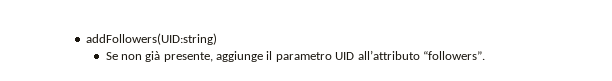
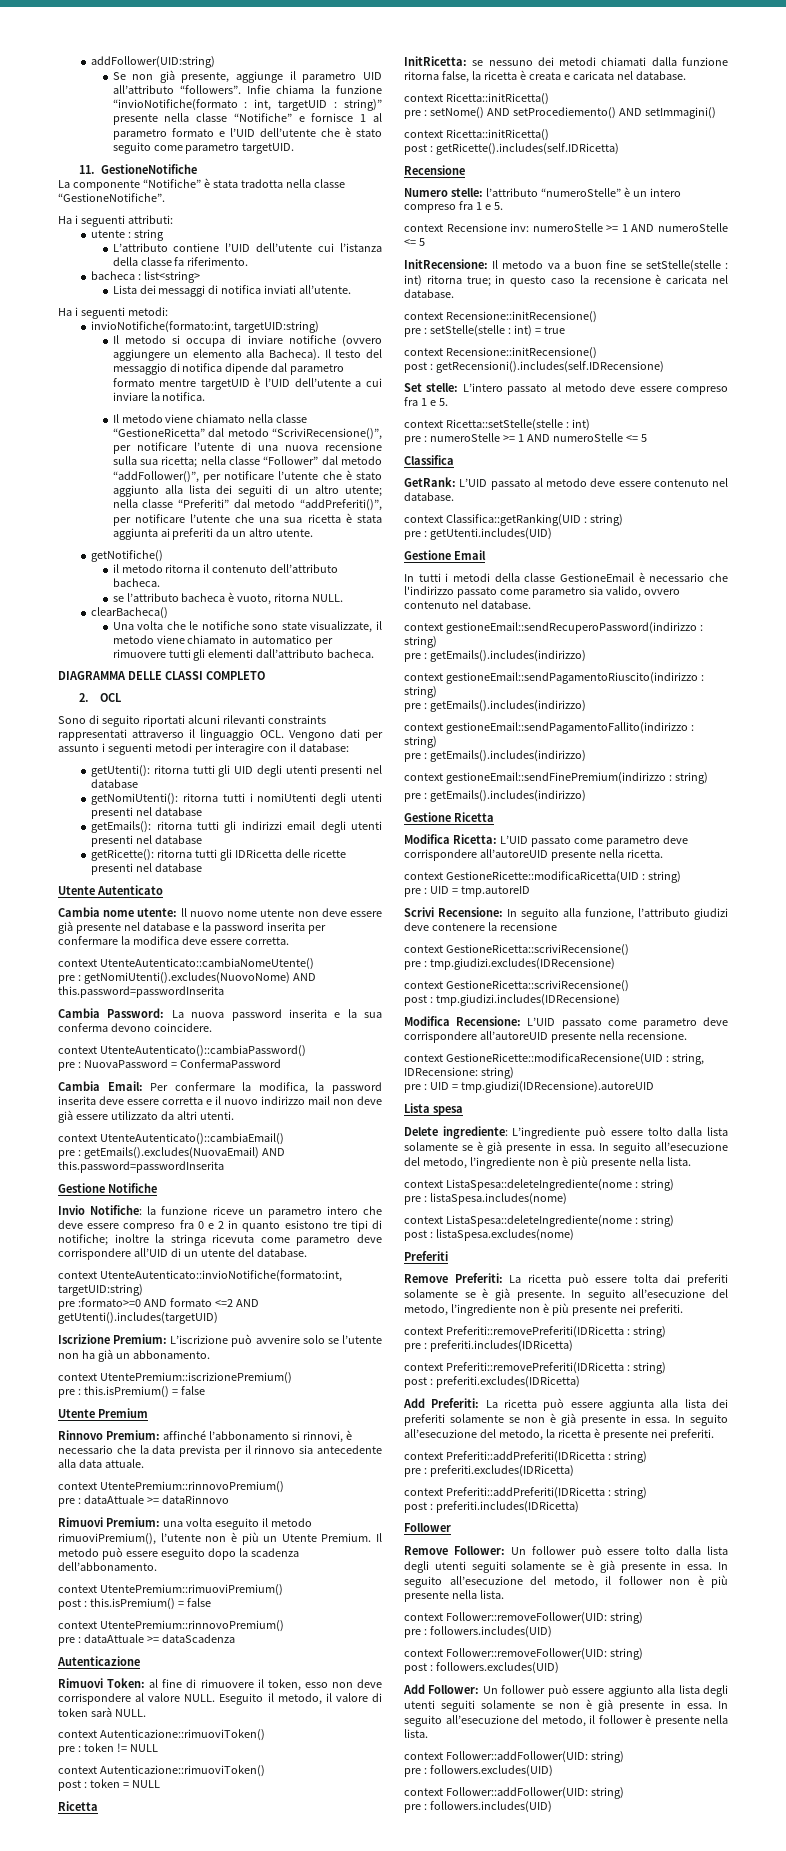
[86,33,218,45] addFollowers(UID:string) -> [91,56,216,68] addFollower(UID:string)
(485, 55) none -> [247,85,382,94] [112,99,382,111] [112,113,383,125] [112,127,382,140] [112,142,295,154] [79,164,197,174] [58,178,345,191] [58,193,165,202] [58,215,173,227] [91,229,165,241] [112,243,382,252] [112,257,249,266] [91,271,201,283] [112,285,352,297] [58,307,168,319] [91,321,320,333] [112,335,382,347] [112,349,382,361] [112,363,345,375] [112,377,382,390] [112,392,206,401] [112,414,308,423] [112,428,382,440] [112,442,383,454] [112,456,382,468] [112,470,383,483] [112,485,382,497] [112,499,382,511] [112,513,382,526] [112,528,314,540] [91,550,164,562] [112,564,339,573] [112,578,160,587] [112,592,344,605] [91,607,169,619] [112,621,382,633] [112,635,334,647] [112,649,375,661] [58,671,265,680] [79,693,122,702] [58,715,326,727] [58,729,383,741] [58,743,349,755] [91,765,382,777] [91,779,139,788] [91,793,383,805] [91,807,203,819] [91,821,382,833] [91,835,203,847] [91,849,347,861] [91,863,203,875] [58,885,163,895] [58,907,382,917] [58,921,326,934] [58,936,289,945] [58,958,314,970] [58,972,316,984] [58,986,224,998] [58,1008,382,1021] [58,1023,212,1032] [58,1045,306,1057] [58,1059,281,1071] [58,1081,382,1094] [58,1096,382,1105] [58,1110,234,1123] [58,1133,284,1145] [58,1147,285,1159] [58,1161,224,1173] [58,1183,157,1193] [58,1205,382,1218] [58,1220,382,1232] [58,1234,382,1246] [58,1248,307,1260] [58,1270,342,1282] [58,1284,143,1296] [58,1298,259,1310] [58,1312,218,1324] [58,1334,382,1347] [58,1349,210,1362] [58,1372,292,1384] [58,1386,205,1398] [58,1408,148,1418] [58,1430,352,1443] [58,1445,382,1457] [58,1459,144,1468] [58,1481,284,1493] [58,1495,229,1507] [58,1517,312,1530] [58,1532,382,1545] [58,1547,299,1560] [58,1562,157,1571] [58,1584,283,1596] [58,1598,211,1610] [58,1620,284,1632] [58,1634,235,1646] [57,1656,140,1666] [58,1678,382,1691] [58,1693,382,1705] [58,1707,146,1717] [58,1729,265,1741] [58,1743,158,1755] [58,1765,265,1777] [58,1779,160,1791] [58,1801,98,1811] [404,56,728,66] [404,70,686,83] [404,93,549,105] [404,107,716,119] [404,129,549,141] [404,143,619,155] [404,165,465,175] [404,187,681,197] [404,201,503,213] [404,223,728,232] [404,238,425,246] [404,259,728,272] [404,274,728,287] [404,289,454,298] [404,311,597,323] [404,325,565,337] [404,347,597,359] [404,361,664,373] [404,383,728,395] [404,397,448,406] [404,419,590,431] [404,433,647,445] [404,455,454,465] [404,477,728,490] [404,492,454,501] [404,514,623,526] [404,528,552,540] [404,550,486,560] [404,572,728,582] [404,586,680,598] [404,600,531,609] [404,622,703,634] [404,636,437,648] [404,650,586,662] [404,672,704,684] [404,686,437,698] [404,700,586,712] [404,722,694,734] [404,736,437,748] [404,750,586,762] [404,772,708,784] [404,790,586,802] [404,812,494,822] [404,834,688,847] [404,849,663,861] [404,871,681,883] [404,886,530,897] [404,907,728,920] [404,922,557,931] [404,944,629,956] [404,958,615,970] [404,980,629,992] [404,994,620,1006] [404,1016,728,1029] [404,1031,687,1043] [404,1053,704,1065] [404,1067,514,1079] [404,1081,654,1093] [404,1103,463,1116] [404,1126,728,1139] [404,1141,728,1154] [404,1156,691,1169] [404,1179,674,1191] [404,1193,567,1205] [404,1215,674,1227] [404,1229,574,1241] [404,1251,448,1261] [404,1273,728,1286] [404,1288,728,1301] [404,1303,683,1316] [404,1326,666,1338] [404,1340,573,1352] [404,1362,666,1374] [404,1376,580,1388] [403,1398,728,1411] [404,1413,729,1426] [404,1428,714,1441] [404,1451,647,1463] [404,1465,574,1477] [404,1487,647,1499] [404,1501,579,1513] [404,1523,451,1532] [404,1545,728,1558] [404,1560,728,1573] [404,1575,728,1588] [404,1590,504,1602] [404,1612,643,1624] [404,1626,552,1638] [404,1648,643,1660] [404,1662,559,1674] [403,1684,728,1697] [404,1699,728,1712] [404,1714,728,1727] [404,1729,428,1738] [404,1751,624,1763] [404,1765,553,1777] [404,1787,624,1799] [404,1801,552,1813] Infie chiama la funzione “invioNotifiche(formato : int, targetUID : string)” presente nella classe “Notifiche” e fornisce 1 al parametro formato e l’UID dell’utente che è stato seguito come parametro targetUID. // 11. GestioneNotifiche // La componente “Notifiche” è stata tradotta nella classe “GestioneNotifiche”. // Ha i seguenti attributi: // utente : string // L’attributo contiene l’UID dell’utente cui l’istanza della classe fa riferimento. // bacheca : list<string> // Lista dei messaggi di notifica inviati all’utente. // Ha i seguenti metodi: // invioNotifiche(formato:int, targetUID:string) // Il metodo si occupa di inviare notifiche (ovvero aggiungere un elemento alla Bacheca). Il testo del messaggio di notifica dipende dal parametro formato mentre targetUID è l’UID dell’utente a cui inviare la notifica. // Il metodo viene chiamato nella classe “GestioneRicetta” dal metodo “ScriviRecensione()”, per notificare l’utente di una nuova recensione sulla sua ricetta; nella classe “Follower” dal metodo “addFollower()”, per notificare l’utente che è stato aggiunto alla lista dei seguiti di un altro utente; nella classe “Preferiti” dal metodo “addPreferiti()”, per notificare l’utente che una sua ricetta è stata aggiunta ai preferiti da un altro utente. // getNotifiche() // il metodo ritorna il contenuto dell’attributo bacheca. // se l’attributo bacheca è vuoto, ritorna NULL. // clearBacheca() // Una volta che le notifiche sono state visualizzate, il metodo viene chiamato in automatico per rimuovere tutti gli elementi dall’attributo bacheca. // DIAGRAMMA DELLE CLASSI COMPLETO // 2. OCL // Sono di seguito riportati alcuni rilevanti constraints rappresentati attraverso il linguaggio OCL. Vengono dati per assunto i seguenti metodi per interagire con il database: // getUtenti(): ritorna tutti gli UID degli utenti presenti nel database // getNomiUtenti(): ritorna tutti i nomiUtenti degli utenti presenti nel database // getEmails(): ritorna tutti gli indirizzi email degli utenti presenti nel database // getRicette(): ritorna tutti gli IDRicetta delle ricette presenti nel database // Utente Autenticato // Cambia nome utente: ll nuovo nome utente non deve essere già presente nel database e la password inserita per confermare la modifica deve essere corretta. // context UtenteAutenticato::cambiaNomeUtente() // pre : getNomiUtenti().excludes(NuovoNome) AND this.password=passwordInserita // Cambia Password: La nuova password inserita e la sua conferma devono coincidere. // context UtenteAutenticato()::cambiaPassword() // pre : NuovaPassword = ConfermaPassword // Cambia Email: Per confermare la modifica, la password inserita deve essere corretta e il nuovo indirizzo mail non deve già essere utilizzato da altri utenti. // context UtenteAutenticato()::cambiaEmail() // pre : getEmails().excludes(NuovaEmail) AND this.password=passwordInserita // Gestione Notifiche // Invio Notifiche: la funzione riceve un parametro intero che deve essere compreso fra 0 e 2 in quanto esistono tre tipi di notifiche; inoltre la stringa ricevuta come parametro deve corrispondere all’UID di un utente del database. // context UtenteAutenticato::invioNotifiche(formato:int, targetUID:string) // pre :formato>=0 AND formato <=2 AND getUtenti().includes(targetUID) // Iscrizione Premium: L’iscrizione può avvenire solo se l’utente non ha già un abbonamento. // context UtentePremium::iscrizionePremium() // pre : this.isPremium() = false // Utente Premium // Rinnovo Premium: affinché l’abbonamento si rinnovi, è necessario che la data prevista per il rinnovo sia antecedente alla data attuale. // context UtentePremium::rinnovoPremium() // pre : dataAttuale >= dataRinnovo // Rimuovi Premium: una volta eseguito il metodo rimuoviPremium(), l’utente non è più un Utente Premium. Il metodo può essere eseguito dopo la scadenza dell’abbonamento. // context UtentePremium::rimuoviPremium() // post : this.isPremium() = false // context UtentePremium::rinnovoPremium() // pre : dataAttuale >= dataScadenza // Autenticazione // Rimuovi Token: al fine di rimuovere il token, esso non deve corrispondere al valore NULL. Eseguito il metodo, il valore di token sarà NULL. // context Autenticazione::rimuoviToken() // pre : token != NULL // context Autenticazione::rimuoviToken() // post : token = NULL // Ricetta // InitRicetta: se nessuno dei metodi chiamati dalla funzione ritorna false, la ricetta è creata e caricata nel database. // context Ricetta::initRicetta() // pre : setNome() AND setProcediemento() AND setImmagini() // context Ricetta::initRicetta() // post : getRicette().includes(self.IDRicetta) // Recensione // Numero stelle: l’attributo “numeroStelle” è un intero compreso fra 1 e 5. // context Recensione inv: numeroStelle >= 1 AND numeroStelle <= 5 // InitRecensione: Il metodo va a buon fine se setStelle(stelle : int) ritorna true; in questo caso la recensione è caricata nel database. // context Recensione::initRecensione() // pre : setStelle(stelle : int) = true // context Recensione::initRecensione() // post : getRecensioni().includes(self.IDRecensione) // Set stelle: L’intero passato al metodo deve essere compreso fra 1 e 5. // context Ricetta::setStelle(stelle : int) // pre : numeroStelle >= 1 AND numeroStelle <= 5 // Classifica // GetRank: L’UID passato al metodo deve essere contenuto nel database. // context Classifica::getRanking(UID : string) // pre : getUtenti.includes(UID) // Gestione Email // In tutti i metodi della classe GestioneEmail è necessario che l'indirizzo passato come parametro sia valido, ovvero contenuto nel database. // context gestioneEmail::sendRecuperoPassword(indirizzo : string) // pre : getEmails().includes(indirizzo) // context gestioneEmail::sendPagamentoRiuscito(indirizzo : string) // pre : getEmails().includes(indirizzo) // context gestioneEmail::sendPagamentoFallito(indirizzo : string) // pre : getEmails().includes(indirizzo) // context gestioneEmail::sendFinePremium(indirizzo : string) // pre : getEmails().includes(indirizzo) // Gestione Ricetta // Modifica Ricetta: L’UID passato come parametro deve corrispondere all’autoreUID presente nella ricetta. // context GestioneRicette::modificaRicetta(UID : string) // pre : UID = tmp.autoreID // Scrivi Recensione: In seguito alla funzione, l’attributo giudizi deve contenere la recensione // context GestioneRicetta::scriviRecensione() // pre : tmp.giudizi.excludes(IDRecensione) // context GestioneRicetta::scriviRecensione() // post : tmp.giudizi.includes(IDRecensione) // Modifica Recensione: L’UID passato come parametro deve corrispondere all’autoreUID presente nella recensione. // context GestioneRicette::modificaRecensione(UID : string, IDRecensione: string) // pre : UID = tmp.giudizi(IDRecensione).autoreUID // Lista spesa // Delete ingrediente: L’ingrediente può essere tolto dalla lista solamente se è già presente in essa. In seguito all’esecuzione del metodo, l’ingrediente non è più presente nella lista. // context ListaSpesa::deleteIngrediente(nome : string) // pre : listaSpesa.includes(nome) // context ListaSpesa::deleteIngrediente(nome : string) // post : listaSpesa.excludes(nome) // Preferiti // Remove Preferiti: La ricetta può essere tolta dai preferiti solamente se è già presente. In seguito all’esecuzione del metodo, l’ingrediente non è più presente nei preferiti. // context Preferiti::removePreferiti(IDRicetta : string) // pre : preferiti.includes(IDRicetta) // context Preferiti::removePreferiti(IDRicetta : string) // post : preferiti.excludes(IDRicetta) // Add Preferiti: La ricetta può essere aggiunta alla lista dei preferiti solamente se non è già presente in essa. In seguito all’esecuzione del metodo, la ricetta è presente nei preferiti. // context Preferiti::addPreferiti(IDRicetta : string) // pre : preferiti.excludes(IDRicetta) // context Preferiti::addPreferiti(IDRicetta : string) // post : preferiti.includes(IDRicetta) // Follower // Remove Follower: Un follower può essere tolto dalla lista degli utenti seguiti solamente se è già presente in essa. In seguito all’esecuzione del metodo, il follower non è più presente nella lista. // context Follower::removeFollower(UID: string) // pre : followers.includes(UID) // context Follower::removeFollower(UID: string) // post : followers.excludes(UID) // Add Follower: Un follower può essere aggiunto alla lista degli utenti seguiti solamente se non è già presente in essa. In seguito all’esecuzione del metodo, il follower è presente nella lista. // context Follower::addFollower(UID: string) // pre : followers.excludes(UID) // context Follower::addFollower(UID: string) // pre : followers.includes(UID)

